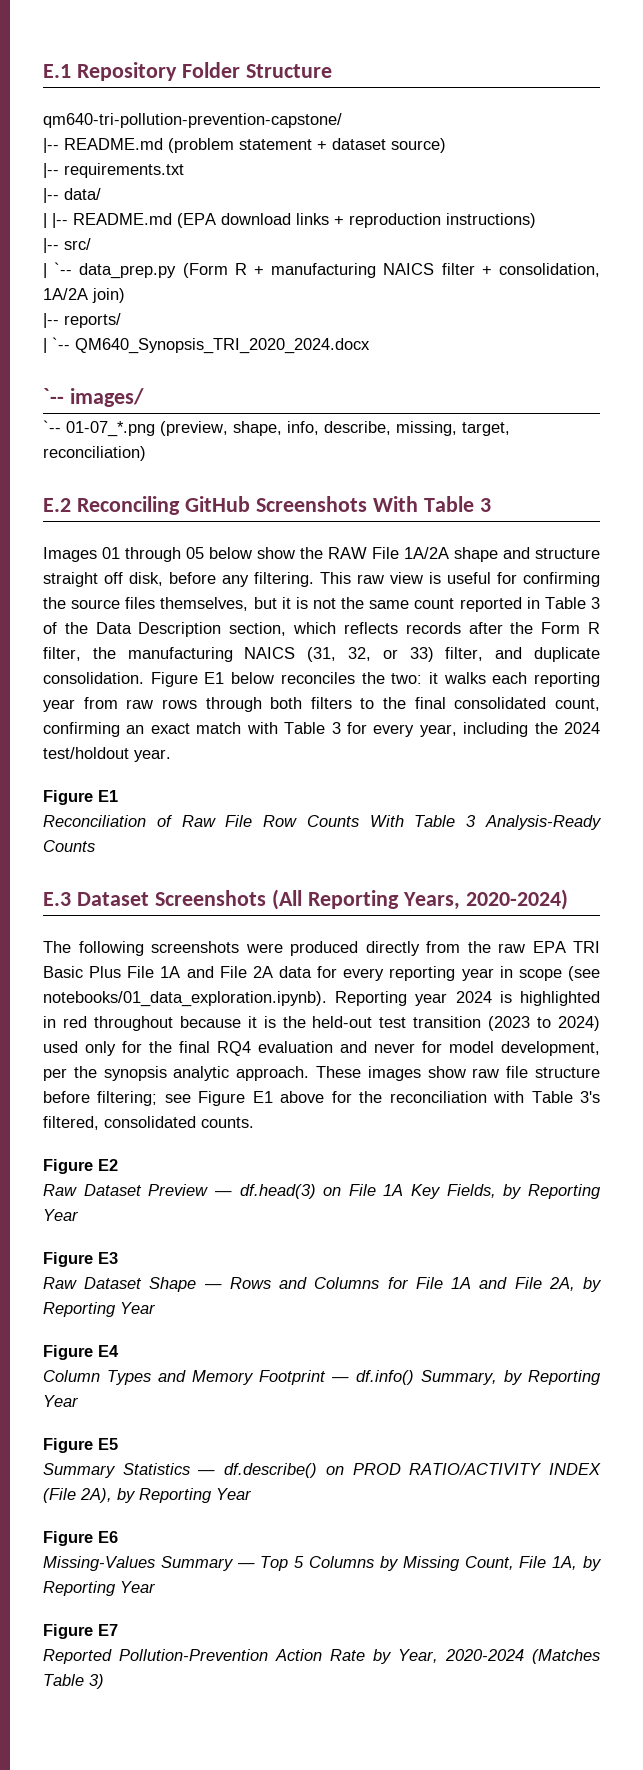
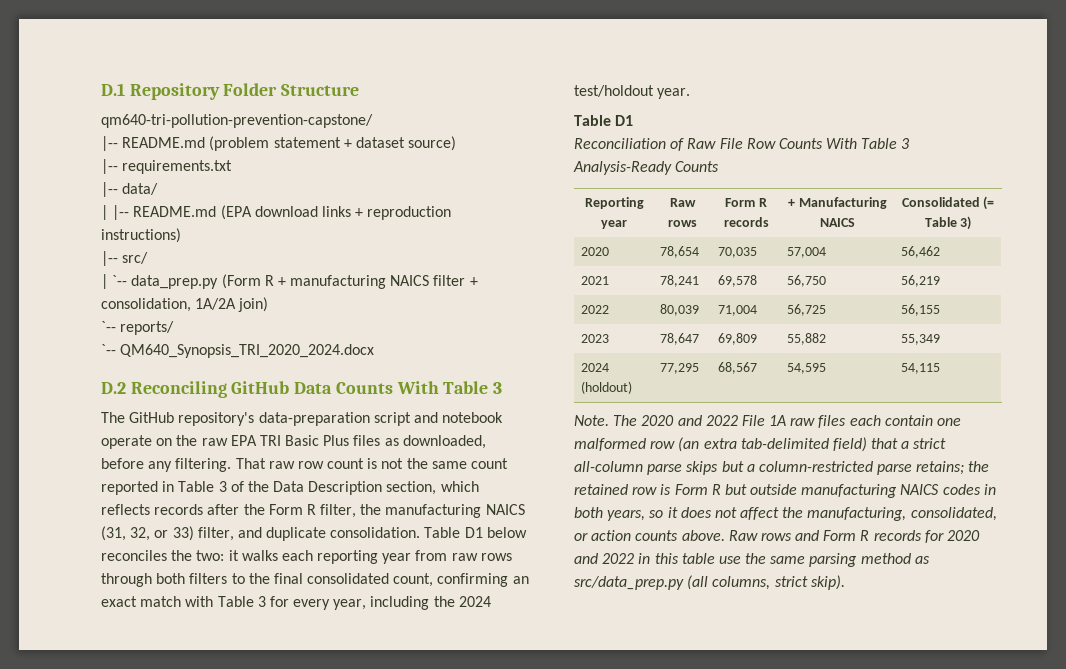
[43,64,71,78] E.1 -> [101,83,125,96] D.1
[43,313,59,328] |-- -> [101,321,116,332] `--
[43,338,47,353] | -> (175, 328) none
[43,388,144,407] [43,420,510,437] [43,446,146,461] [43,496,491,515] [43,547,600,562] [43,572,600,587] [43,597,291,611] `-- images/ // `-- 01-07_*.png (preview, shape, info, describe, missing, target, reconciliation) // E.2 Reconciling GitHub Screenshots With Table 3 // Images 01 through 05 below show the RAW File 1A/2A shape and structure straight off disk, before any filtering. This raw view is useful for confirming the source files themselves, but it -> [101,381,503,398] [101,412,504,426] [101,435,486,449] [101,458,365,472] D.2 Reconciling GitHub Data Counts With Table 3 // The GitHub repository's data-preparation script and notebook operate on the raw EPA TRI Basic Plus files as downloaded, before any filtering. That raw row count
[150,672,225,687] Figure E1 -> [424,527,483,538] Table D1
[43,790,118,805] Figure E1 -> [574,115,634,126] Table D1
[43,889,568,910] [43,941,600,956] [43,966,601,981] [43,991,600,1007] [43,1016,601,1031] [43,1041,600,1056] [43,1066,601,1081] [43,1091,600,1106] [43,1116,254,1130] [43,1159,118,1174] [43,1184,601,1199] [43,1209,79,1221] [43,1252,118,1267] [43,1277,602,1292] [43,1302,156,1317] [43,1345,119,1360] [43,1370,601,1385] [43,1395,79,1407] [43,1438,118,1453] [43,1463,601,1478] [43,1488,252,1503] [43,1531,118,1546] [43,1556,602,1571] [43,1581,156,1596] [43,1624,118,1639] [43,1649,600,1664] [43,1674,104,1689] // E.3 Dataset Screenshots (All Reporting Years, 2020-2024) // The following screenshots were produced directly from the raw EPA TRI Basic Plus File 1A and File 2A data for every reporting year in scope (see notebooks/01_data_exploration.ipynb). Reporting year 2024 is highlighted in red throughout because it is the held-out test transition (2023 to 2024) used only for the final RQ4 evaluation and never for model development, per the synopsis analytic approach. These images show raw file structure before filtering; see Figure E1 above for the reconciliation with Table 3's filtered, consolidated counts. // Figure E2 // Raw Dataset Preview — df.head(3) on File 1A Key Fields, by Reporting Year // Figure E3 // Raw Dataset Shape — Rows and Columns for File 1A and File 2A, by Reporting Year // Figure E4 // Column Types and Memory Footprint — df.info() Summary, by Reporting Year // Figure E5 // Summary Statistics — df.describe() on PROD RATIO/ACTIVITY INDEX (File 2A), by Reporting Year // Figure E6 // Missing-Values Summary — Top 5 Columns by Missing Count, File 1A, by Reporting Year // Figure E7 // Reported Pollution-Prevention Action Rate by Year, 2020-2024 (Matches Table 3) -> [584,197,644,209] [601,220,627,229] [670,198,696,207] [668,220,697,227] [725,198,767,207] [723,217,769,227] [788,197,887,209] [820,218,855,227] [901,196,995,210] [924,216,972,230] [580,247,609,256] [659,246,699,258] [717,247,757,258] [786,247,826,258] [900,246,940,258] [580,276,609,285] [659,275,699,287] [717,275,757,287] [786,275,826,287] [900,275,940,287] [580,305,609,314] [659,304,699,316] [717,305,757,316] [786,304,826,316] [900,304,940,316] [580,334,609,343] [659,333,699,345] [717,333,757,345] [786,333,826,345] [900,334,940,345] [580,363,609,372] [580,381,632,394] [659,363,699,374] [717,362,757,374] [786,363,826,374] [900,363,940,374] [574,415,962,428] [574,437,947,452] [574,461,990,475] [574,484,996,498] [574,507,997,521] [574,530,981,543] [574,553,930,567] [574,575,845,590] // Reporting year | Raw rows | Form R records | + Manufacturing NAICS | Consolidated (= Table 3) // 2020 | 78,654 | 70,035 | 57,004 | 56,462 // 2021 | 78,241 | 69,578 | 56,750 | 56,219 // 2022 | 80,039 | 71,004 | 56,725 | 56,155 // 2023 | 78,647 | 69,809 | 55,882 | 55,349 // 2024 (holdout) | 77,295 | 68,567 | 54,595 | 54,115 // Note. The 2020 and 2022 File 1A raw files each contain one malformed row (an extra tab-delimited field) that a strict all-column parse skips but a column-restricted parse retains; the retained row is Form R but outside manufacturing NAICS codes in both years, so it does not affect the manufacturing, consolidated, or action counts above. Raw rows and Form R records for 2020 and 2022 in this table use the same parsing method as src/data_prep.py (all columns, strict skip).

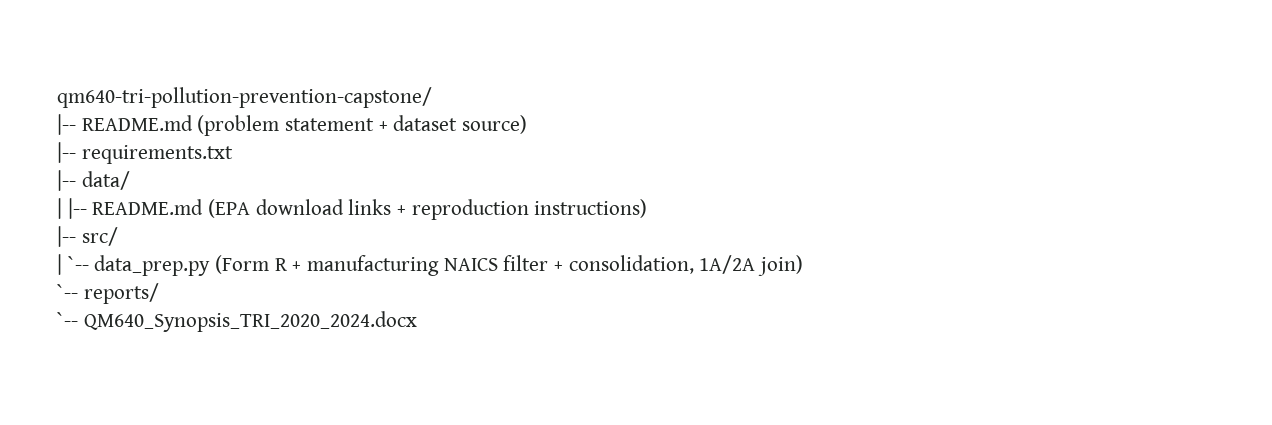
[101,83,360,100] D.1 Repository Folder Structure // -> (57, 97) none
[101,381,503,398] [101,412,504,426] [101,435,486,449] [101,458,509,472] [101,481,479,495] [101,504,525,518] [101,526,527,541] [101,550,512,564] [101,573,529,587] [101,596,491,610] [574,85,691,99] [574,115,634,126] [574,138,910,151] [573,161,720,175] [584,197,644,209] [601,220,627,229] [670,198,696,207] [668,220,697,227] [725,198,767,207] [723,217,769,227] [788,197,887,209] [820,218,855,227] [901,196,995,210] [924,216,972,230] [580,247,609,256] [659,246,699,258] [717,247,757,258] [786,247,826,258] [900,246,940,258] [580,276,609,285] [659,275,699,287] [717,275,757,287] [786,275,826,287] [900,275,940,287] [580,305,609,314] [659,304,699,316] [717,305,757,316] [786,304,826,316] [900,304,940,316] [580,334,609,343] [659,333,699,345] [717,333,757,345] [786,333,826,345] [900,334,940,345] [580,363,609,372] [580,381,632,394] [659,363,699,374] [717,362,757,374] [786,363,826,374] [900,363,940,374] [574,415,962,428] [574,437,947,452] [574,461,990,475] [574,484,996,498] [574,507,997,521] [574,530,981,543] [574,553,930,567] [574,575,845,590] // D.2 Reconciling GitHub Data Counts With Table 3 // The GitHub repository's data-preparation script and notebook operate on the raw EPA TRI Basic Plus files as downloaded, before any filtering. That raw row count is not the same count reported in Table 3 of the Data Description section, which reflects records after the Form R filter, the manufacturing NAICS (31, 32, or 33) filter, and duplicate consolidation. Table D1 below reconciles the two: it walks each reporting year from raw rows through both filters to the final consolidated count, confirming an exact match with Table 3 for every year, including the 2024 test/holdout year. // Table D1 // Reconciliation of Raw File Row Counts With Table 3 Analysis-Ready Counts // Reporting year | Raw rows | Form R records | + Manufacturing NAICS | Consolidated (= Table 3) // 2020 | 78,654 | 70,035 | 57,004 | 56,462 // 2021 | 78,241 | 69,578 | 56,750 | 56,219 // 2022 | 80,039 | 71,004 | 56,725 | 56,155 // 2023 | 78,647 | 69,809 | 55,882 | 55,349 // 2024 (holdout) | 77,295 | 68,567 | 54,595 | 54,115 // Note. The 2020 and 2022 File 1A raw files each contain one malformed row (an extra tab-delimited field) that a strict all-column parse skips but a column-restricted parse retains; the retained row is Form R but outside manufacturing NAICS codes in both years, so it does not affect the manufacturing, consolidated, or action counts above. Raw rows and Form R records for 2020 and 2022 in this table use the same parsing method as src/data_prep.py (all columns, strict skip). -> (417, 321) none

